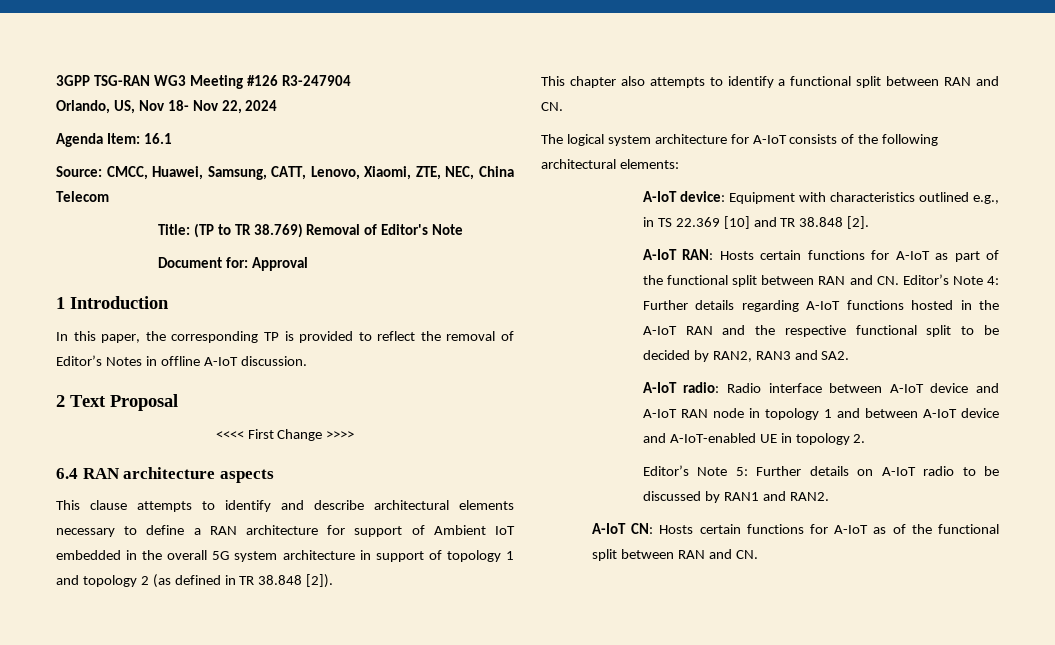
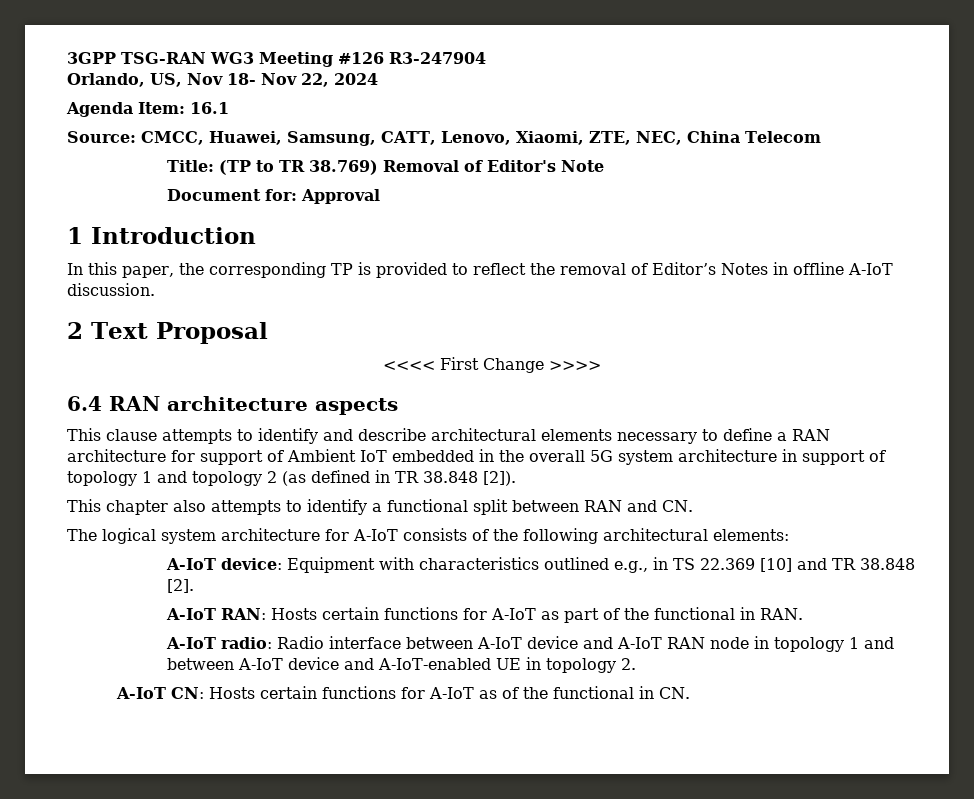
[732,274,999,287] [642,300,999,312] [642,325,999,337] [642,350,850,362] split between RAN and CN. Editor’s Note 4: Further details regarding A-IoT functions hosted in the A-IoT RAN and the respective functional split to be decided by RAN2, RAN3 and SA2. -> [740,607,804,620] in RAN.
[642,465,1000,476] [642,491,829,503] // Editor’s Note 5: Further details on A-IoT radio to be discussed by RAN1 and RAN2. -> (637, 664) none
[591,549,732,561] split between RAN and -> [639,686,655,699] in

